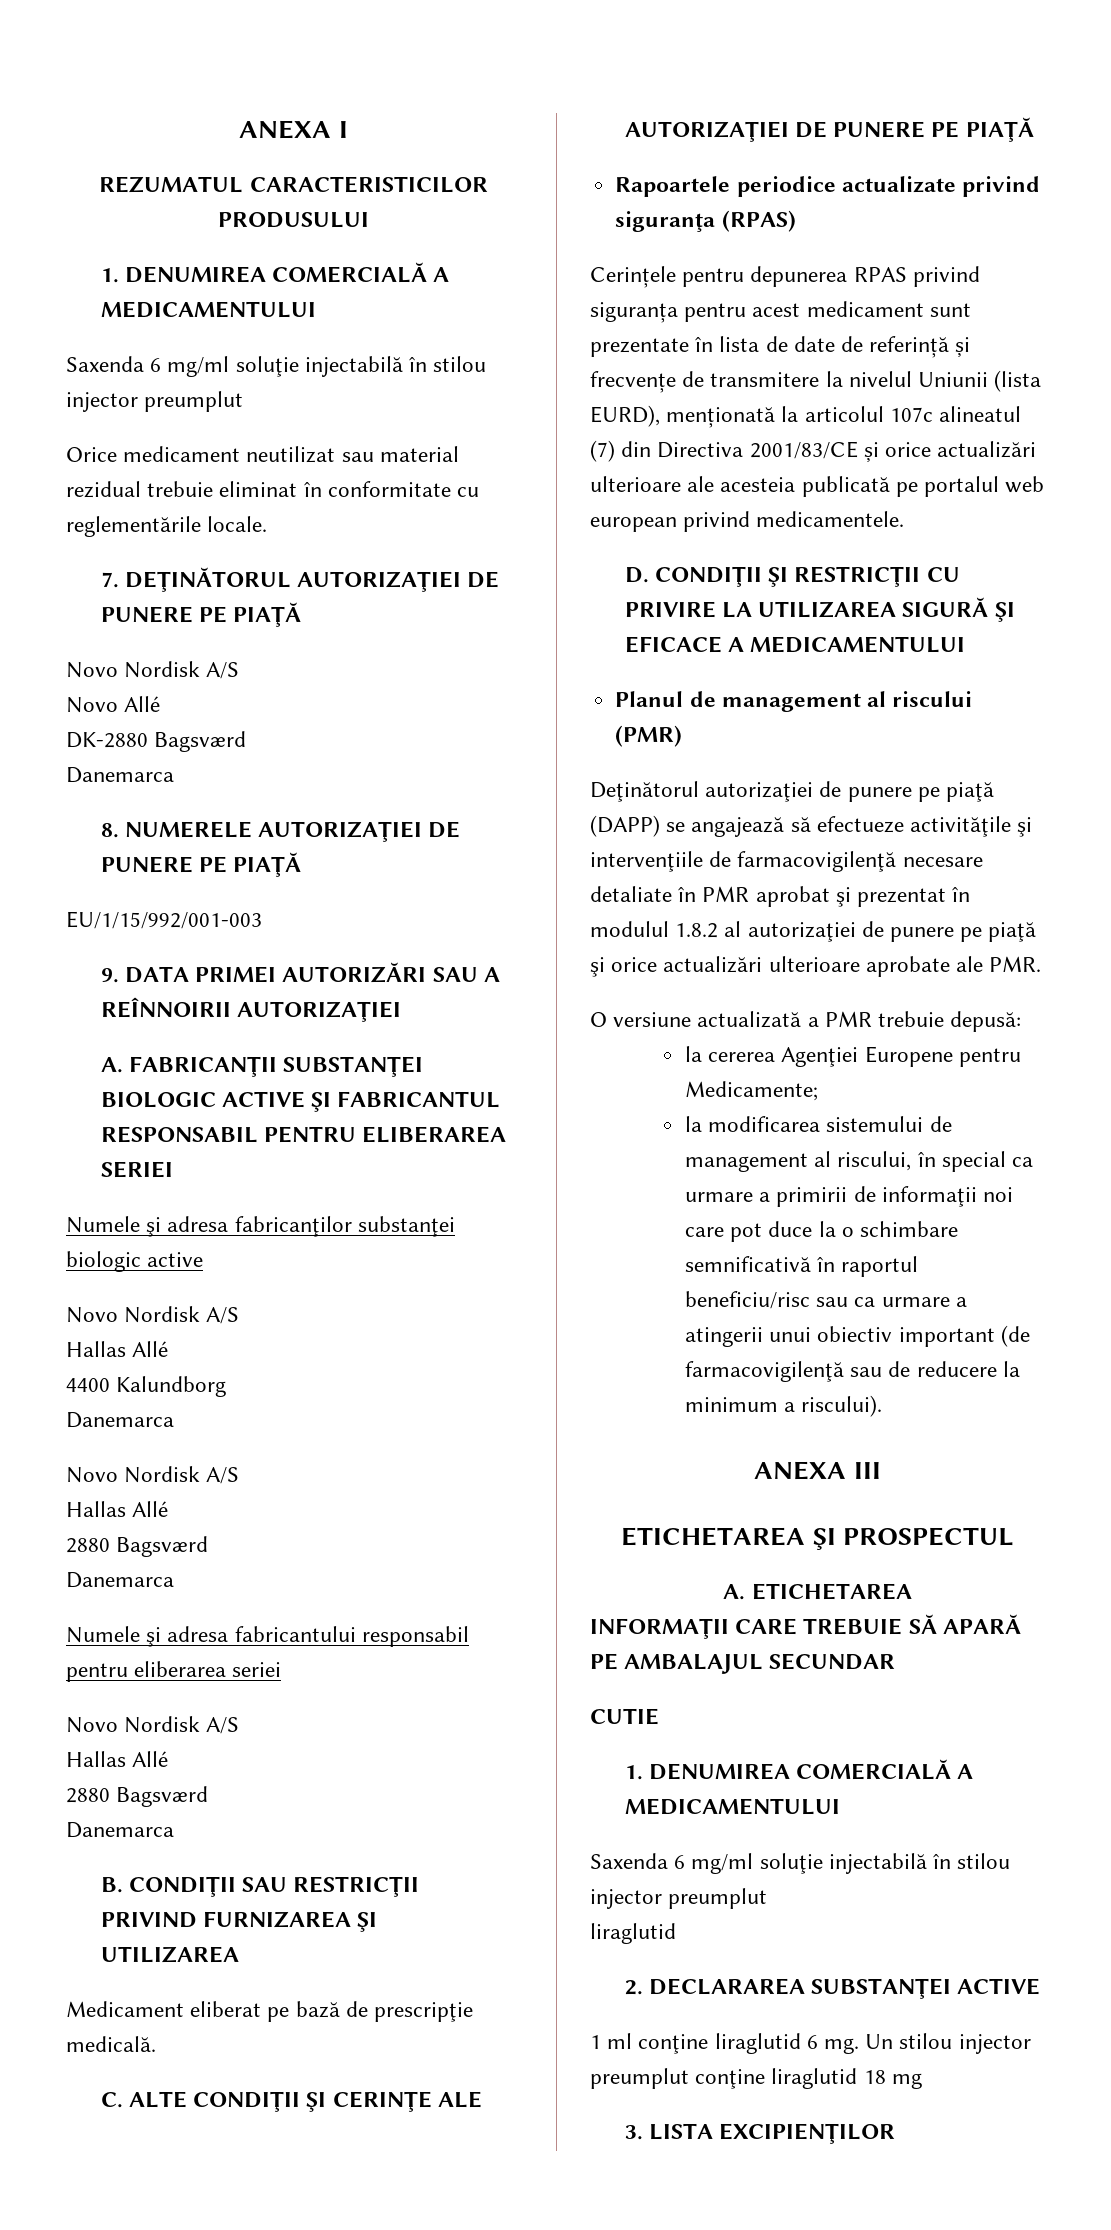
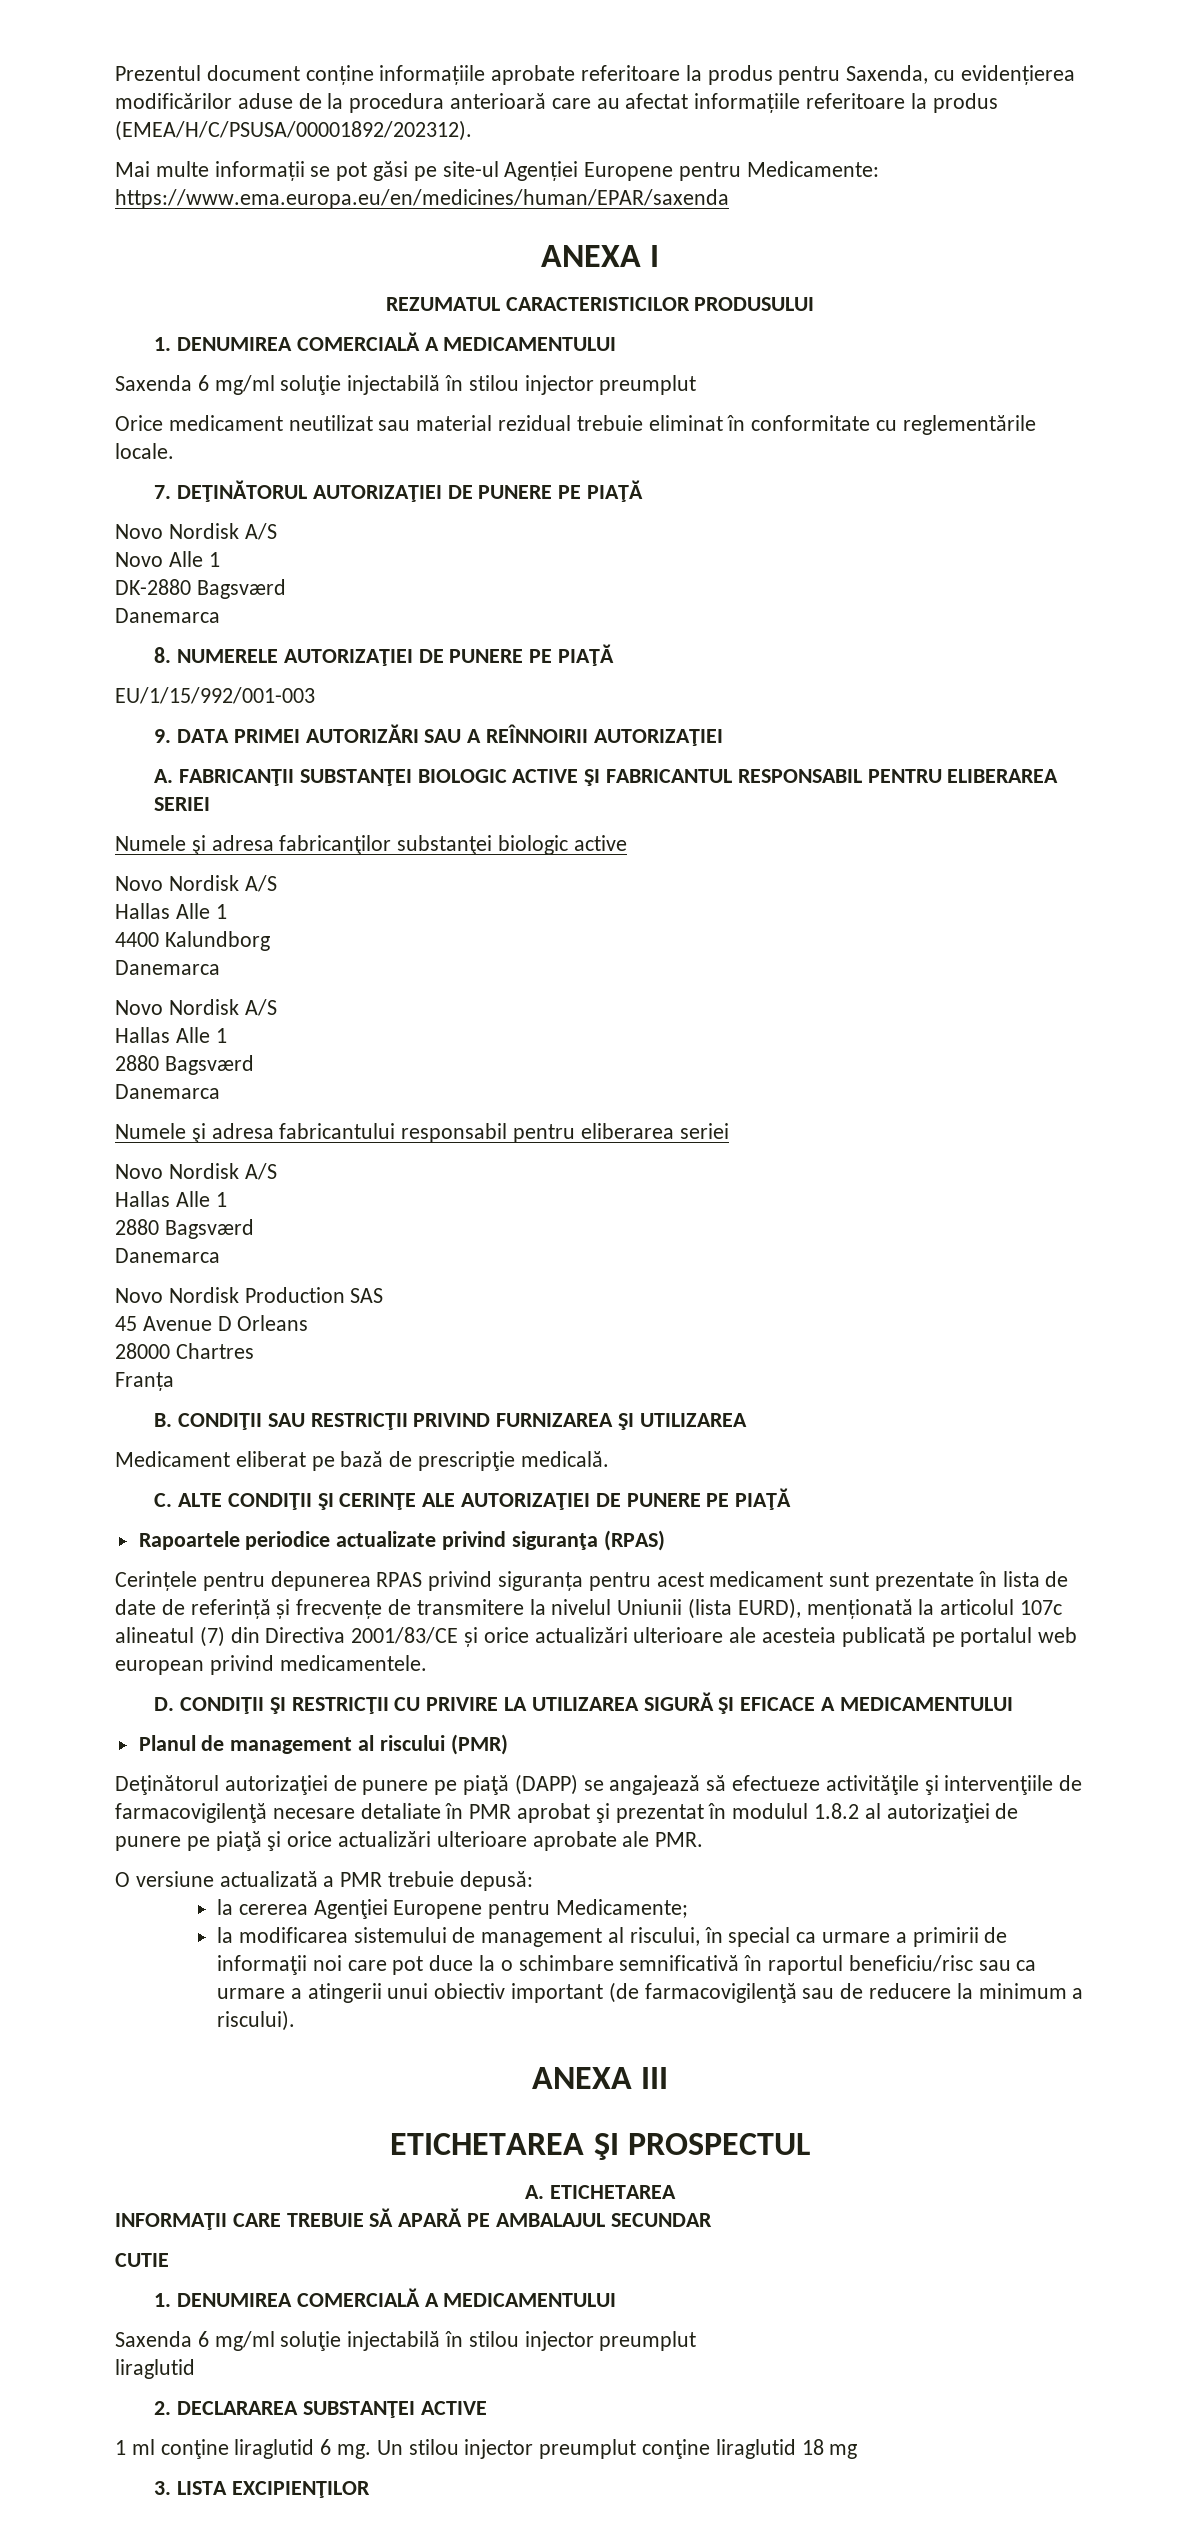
(239, 129) none -> [115,65,1075,85] [115,93,998,113] [115,120,472,141] [115,161,879,181] [115,189,729,209] Prezentul document conține informațiile aprobate referitoare la produs pentru Saxenda, cu evidențierea modificărilor aduse de la procedura anterioară care au afectat informațiile referitoare la produs (EMEA/H/C/PSUSA/00001892/202312). // Mai multe informații se pot găsi pe site-ul Agenției Europene pentru Medicamente: https://www.ema.europa.eu/en/medicines/human/EPAR/saxenda //
[124,696,161,712] Allé -> [168,551,220,567] Alle 1
[132,1341,169,1357] Allé -> [175,903,227,919] Alle 1
[132,1501,169,1517] Allé -> [175,1027,227,1043] Alle 1
[132,1751,169,1767] [66,1786,209,1807] [66,1822,174,1838] Allé // 2880 Bagsværd // Danemarca -> [175,1191,227,1207] [115,1219,254,1239] [115,1248,220,1263] [115,1287,384,1303] [115,1315,309,1331] [115,1343,254,1359] [115,1372,174,1391] Alle 1 // 2880 Bagsværd // Danemarca // Novo Nordisk Production SAS // 45 Avenue D Orleans // 28000 Chartres // Franța

